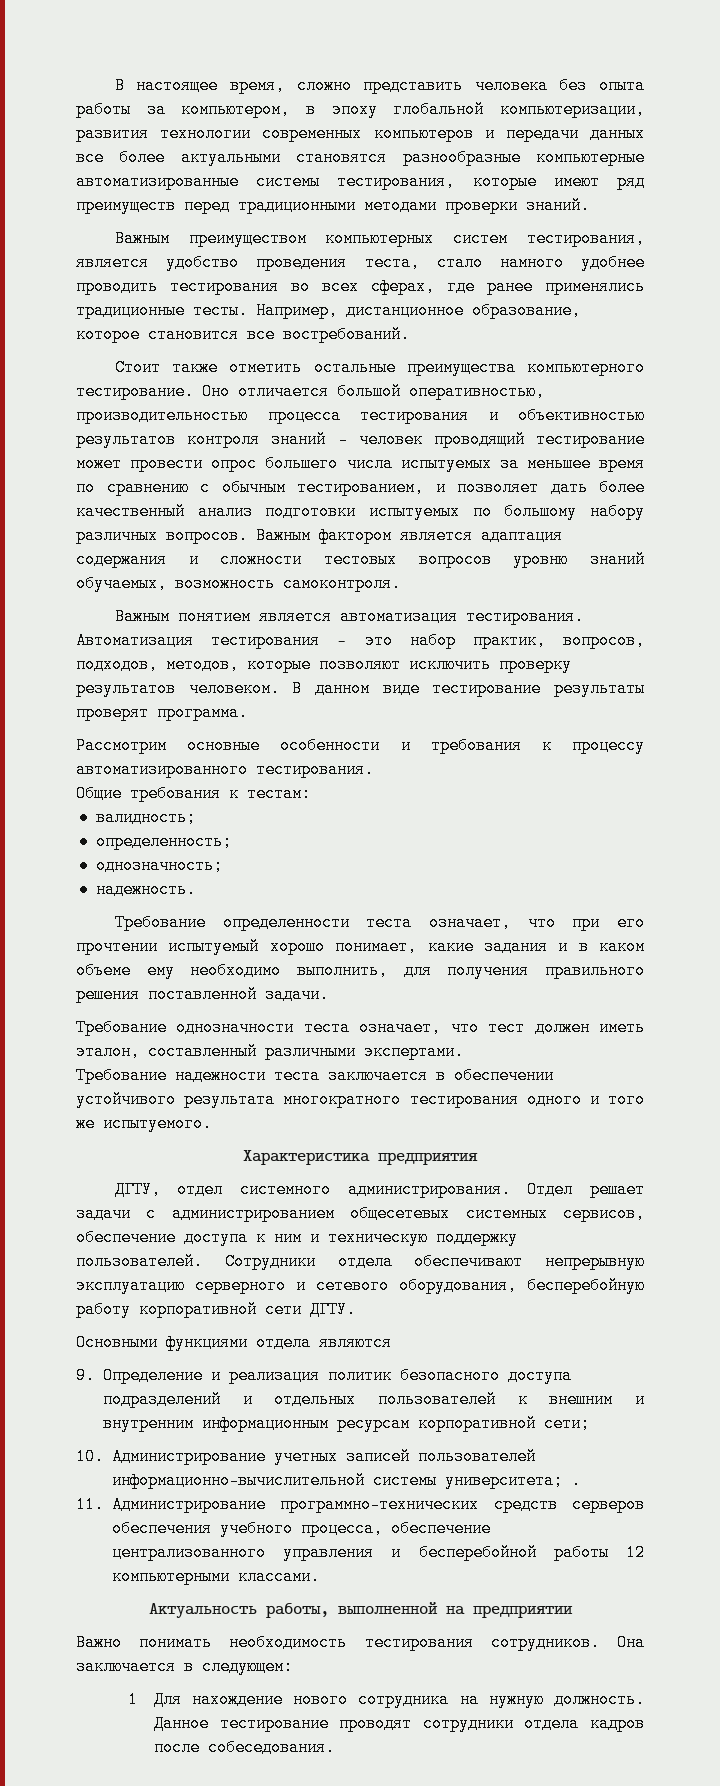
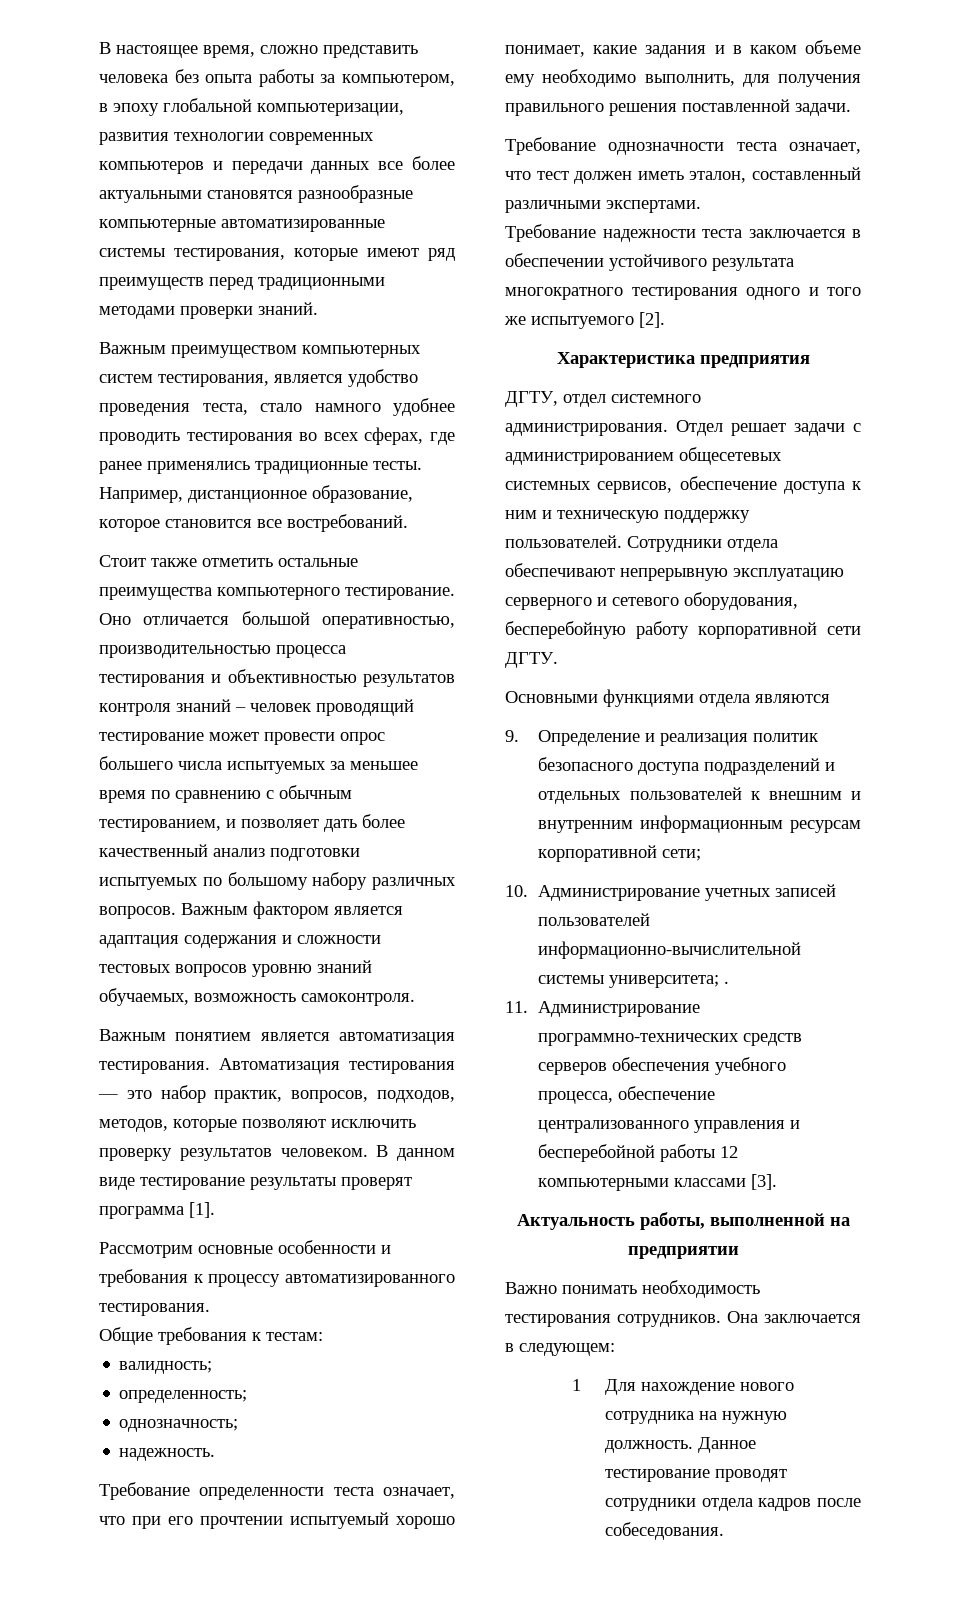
[157,704,248,721] программа. -> [99,1202,215,1219] программа [1].
[103,1115,212,1132] испытуемого. -> [531,312,665,329] испытуемого [2].
[238,1568,320,1585] классами. -> [674,1174,778,1190] классами [3].

